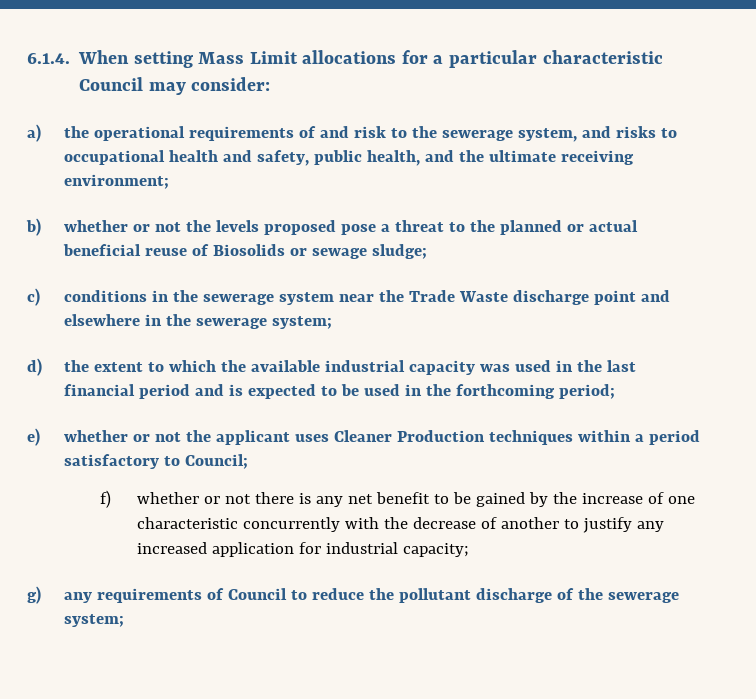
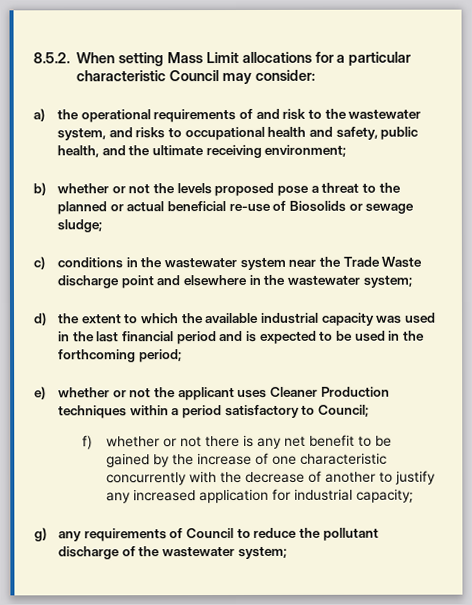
[27,53,70,64] 6.1.4. -> [33,52,70,64] 8.5.2.
[441,130,513,141] sewerage -> [348,109,422,120] wastewater
[144,248,187,256] reuse -> [228,203,271,213] re-use
[202,294,274,305] sewerage -> [164,257,238,269] wastewater
[195,318,267,329] sewerage -> [287,275,361,286] wastewater
[607,592,679,603] sewerage -> [162,547,236,558] wastewater

